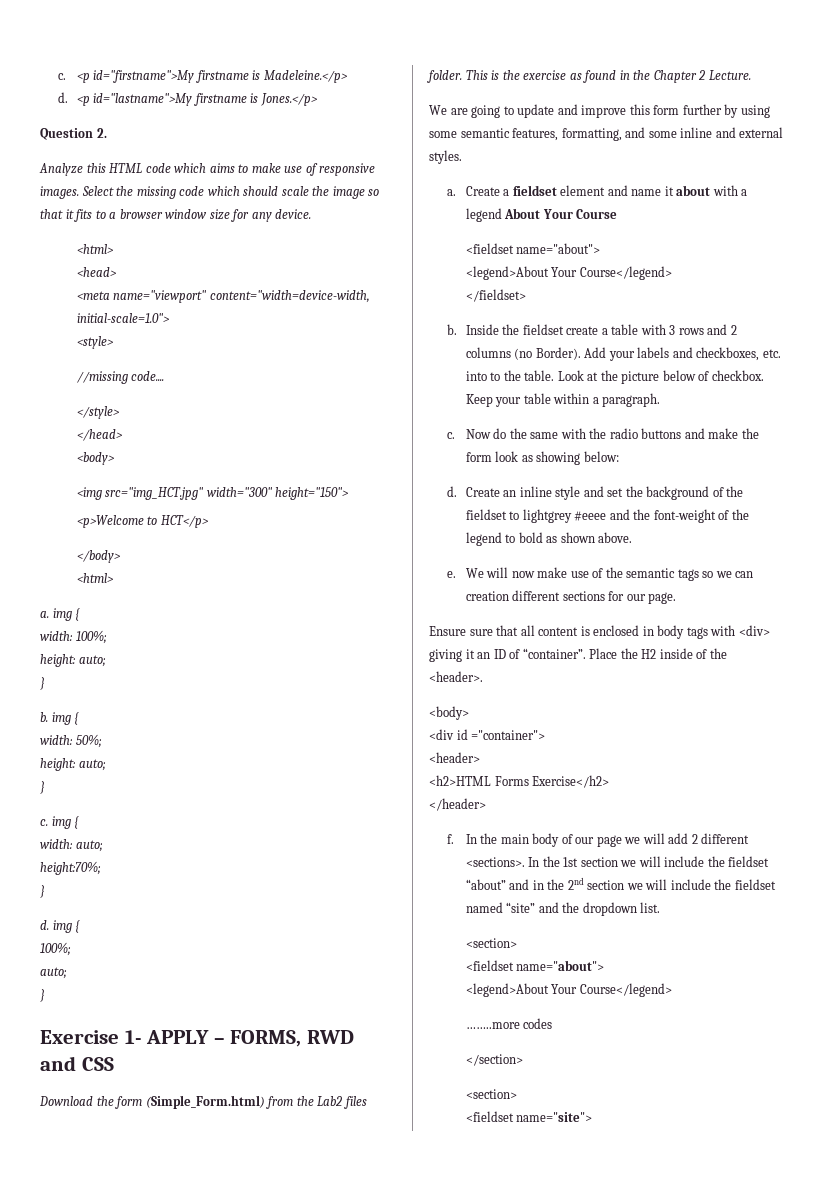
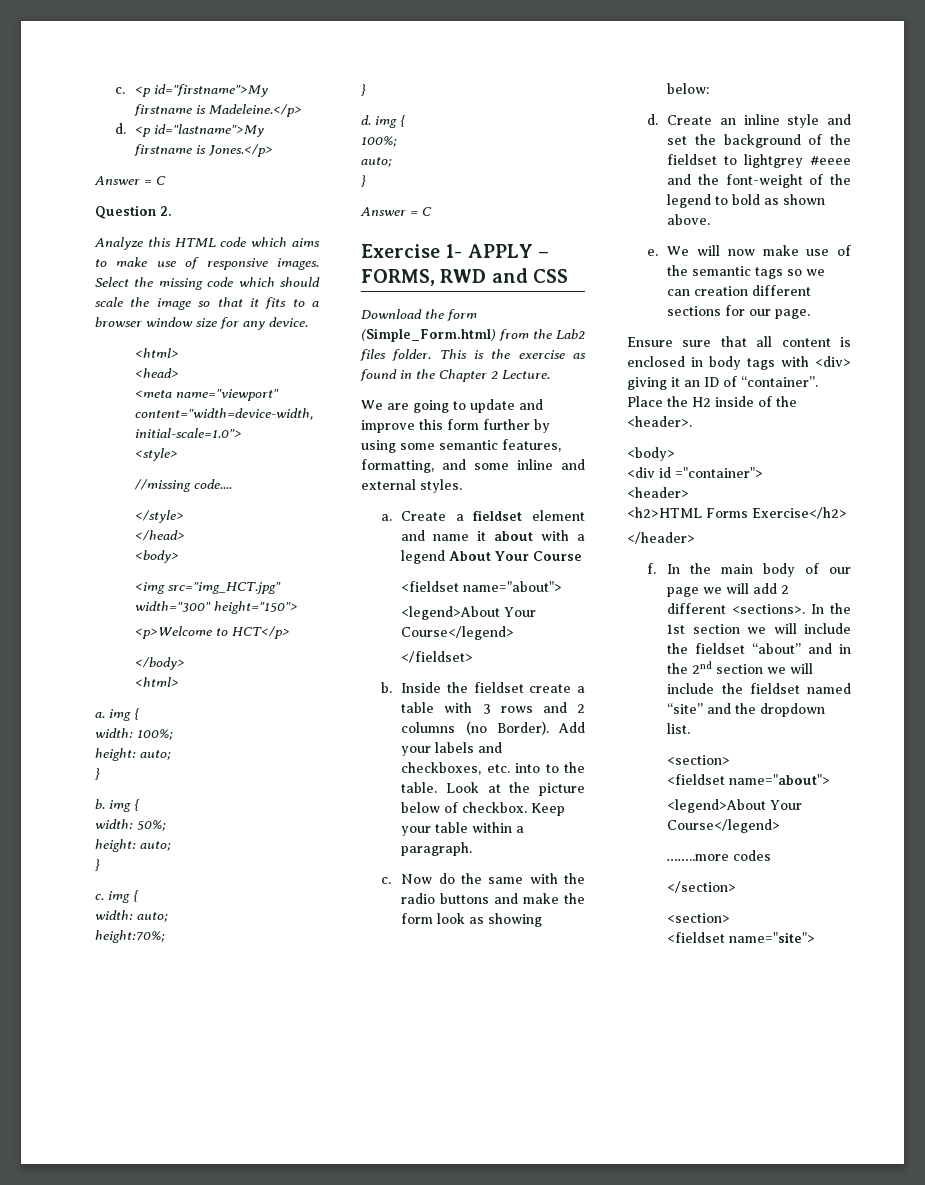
(318, 99) none -> [94,176,166,185] // Answer = C
(45, 995) none -> [360,207,432,216] // Answer = C

